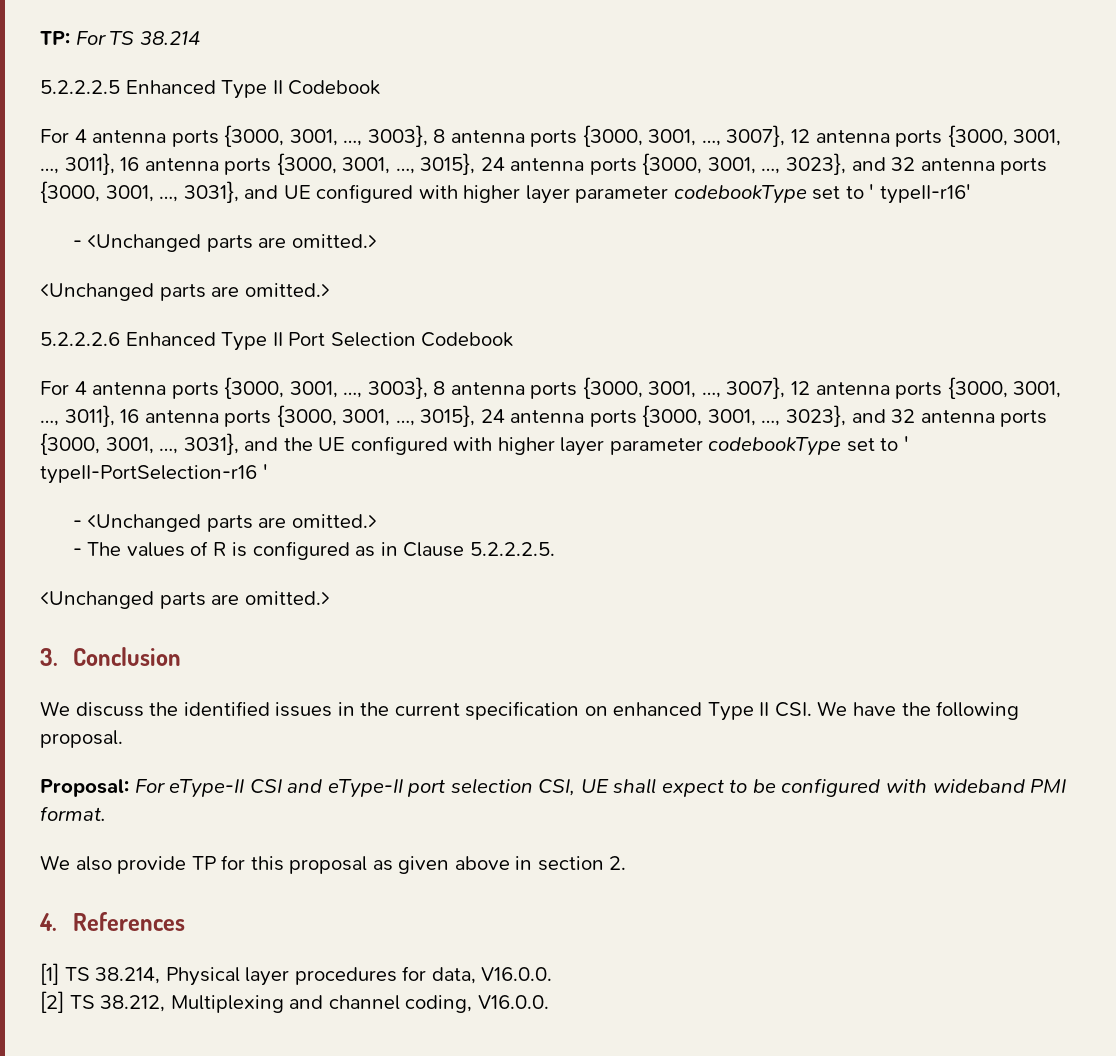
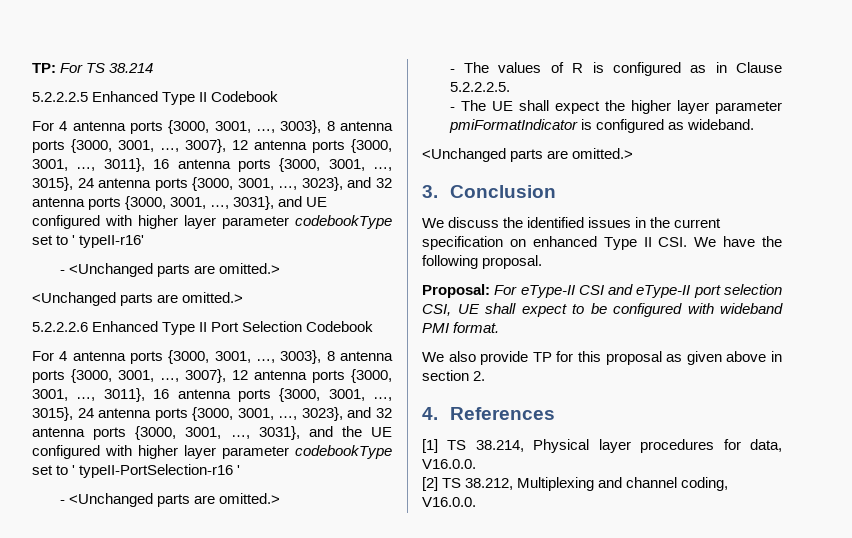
(555, 549) none -> [449,100,782,114] [448,119,754,133] // - The UE shall expect the higher layer parameter pmiFormatIndicator is configured as wideband.

